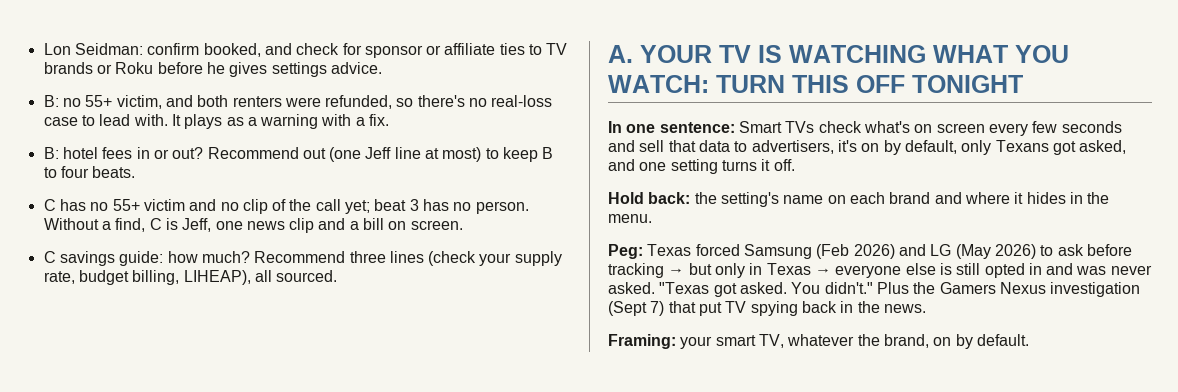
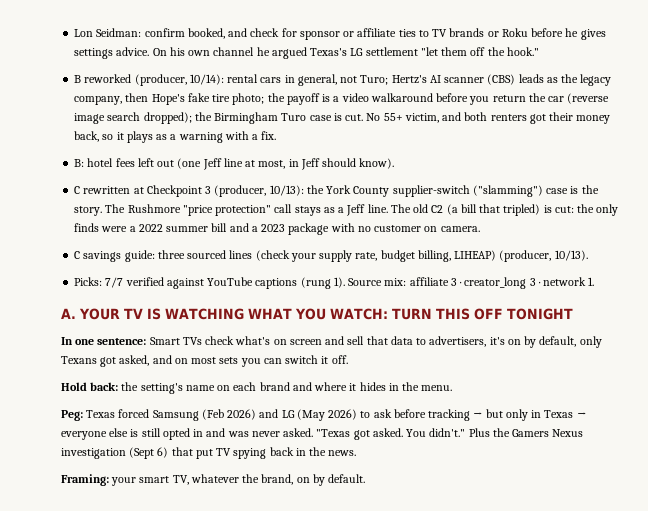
[43,95,81,107] // B: no -> [152,47,539,59] [74,74,612,86] [74,93,610,105] [74,112,381,124] On his own channel he argued Texas's LG settlement "let them off the hook." // B reworked (producer, 10/14): rental cars in general, not Turo; Hertz's AI scanner (CBS) leads as the legacy company, then Hope's fake tire photo; the payoff is a video walkaround before you return the car (reverse image search dropped); the Birmingham Turo case is cut. No
[284,95,553,109] [43,114,181,126] were refunded, so there's no real-loss case to lead with. It -> [529,112,611,124] [74,131,124,142] got their money back, so it
[136,147,299,159] in or out? Recommend -> [137,158,154,167] left
[442,147,554,162] [43,166,136,178] [43,199,529,214] [43,218,463,233] most) to keep B to four beats. // C has no 55+ victim and no clip of the call yet; beat 3 has no person. Without a find, C is Jeff, one news clip and a bill on screen. -> [258,158,395,170] [74,185,599,197] [74,204,619,216] [74,223,480,235] most, in Jeff should know). // C rewritten at Checkpoint 3 (producer, 10/13): the York County supplier-switch ("slamming") case is the story. The Rushmore "price protection" call stays as a Jeff line. The old C2 (a bill that tripled) is cut: the only finds were a 2022 summer bill and a 2023 package with no customer on camera.
[167,251,386,263] how much? Recommend three -> [157,250,227,259] three sourced
[183,270,338,285] LIHEAP), all sourced. -> [454,250,588,262] [74,277,595,289] LIHEAP) (producer, 10/13). // Picks: 7/7 verified against YouTube captions (rung 1). Source mix: affiliate 3 · creator_long 3 · network 1.
[988,121,1122,136] every few seconds -> (322, 342) none
[639,159,757,174] one setting turns -> [174,355,319,367] on most sets you can switch
[650,301,665,316] 7) -> [157,447,169,458] 6)

